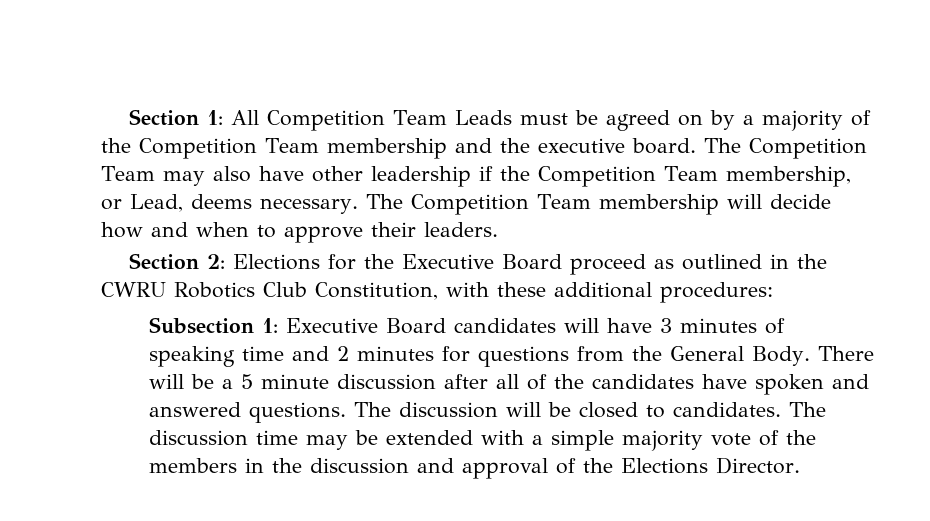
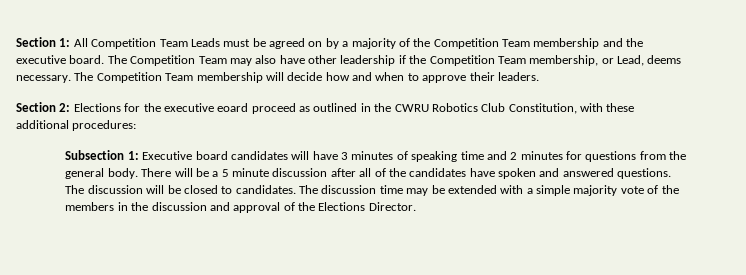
[402,254,563,270] Executive Board -> [163,103,249,112] executive eoard
[385,318,446,334] Board -> [195,151,228,160] board
[669,346,810,366] General Body. -> [65,168,138,179] general body.

